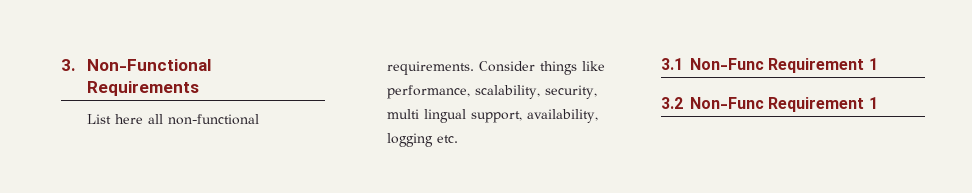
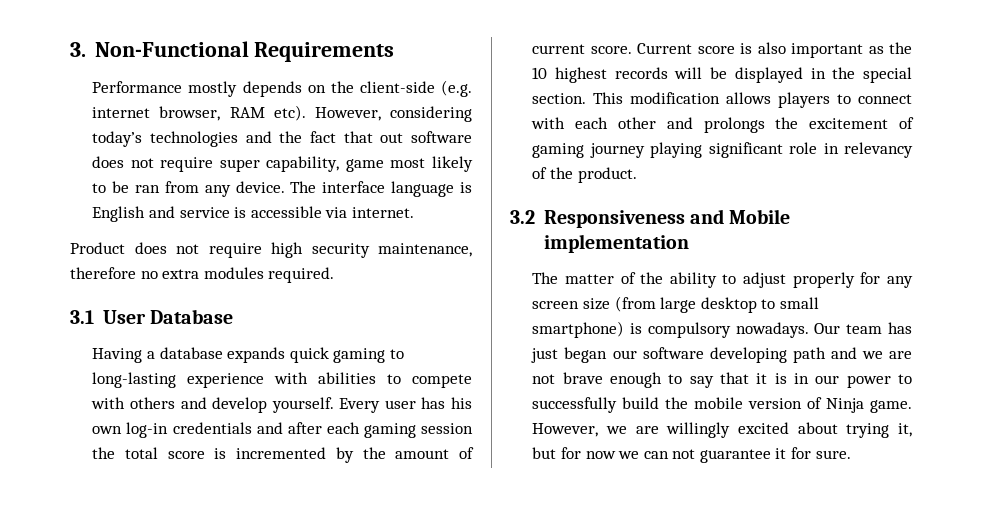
[87,114,260,125] [387,61,606,75] [387,85,598,99] [387,109,599,123] [387,133,459,147] [661,58,878,73] [661,97,878,112] List here all non-functional requirements. Consider things like performance, scalability, security, multi lingual support, availability, logging etc. // 3.1 Non-Func Requirement 1 // 3.2 Non-Func Requirement 1 -> [92,80,472,97] [92,105,472,122] [92,131,472,147] [92,156,474,172] [92,181,472,197] [92,206,414,222] [70,242,472,258] [70,267,335,283] [70,309,233,324] [92,347,404,363] [92,372,472,388] [91,397,472,413] [92,422,474,438] [92,447,474,463] [532,42,912,58] [532,67,912,83] [532,92,912,108] [531,117,914,133] [532,142,913,158] [532,167,637,183] [510,209,791,228] [543,234,689,253] [532,272,913,288] [532,296,819,313] [532,321,912,338] [531,347,912,363] [532,372,912,388] [532,397,912,413] [532,422,912,438] [532,447,851,463] Performance mostly depends on the client-side (e.g. internet browser, RAM etc). However, considering today’s technologies and the fact that out software does not require super capability, game most likely to be ran from any device. The interface language is English and service is accessible via internet. // Product does not require high security maintenance, therefore no extra modules required. // 3.1 User Database // Having a database expands quick gaming to long-lasting experience with abilities to compete with others and develop yourself. Every user has his own log-in credentials and after each gaming session the total score is incremented by the amount of current score. Current score is also important as the 10 highest records will be displayed in the special section. This modification allows players to connect with each other and prolongs the excitement of gaming journey playing significant role in relevancy of the product. // 3.2 Responsiveness and Mobile implementation // The matter of the ability to adjust properly for any screen size (from large desktop to small smartphone) is compulsory nowadays. Our team has just began our software developing path and we are not brave enough to say that it is in our power to successfully build the mobile version of Ninja game. However, we are willingly excited about trying it, but for now we can not guarantee it for sure.

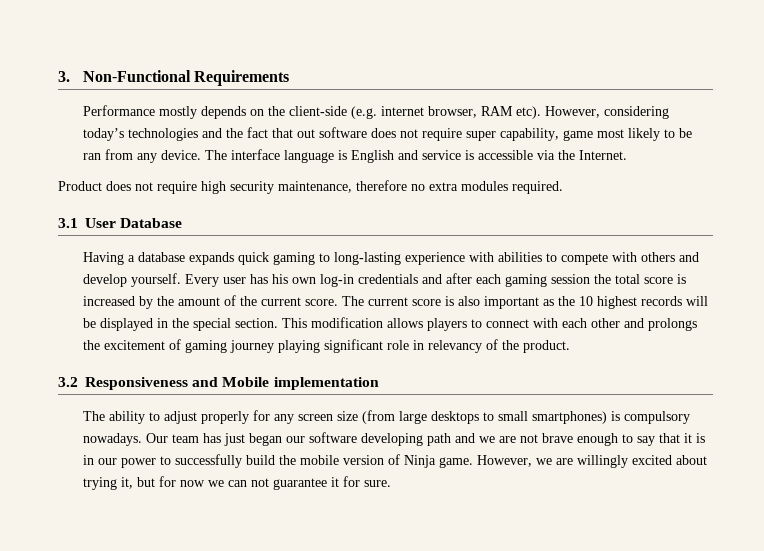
[351,207,414,218] internet. -> [558,150,628,160] the Internet.
[236,447,327,459] incremented -> [83,296,136,306] increased
(474, 453) none -> [240,296,258,306] the
[637,43,693,54] Current -> [342,296,409,306] The current
[564,272,664,284] matter of the -> (106, 416) none
[700,297,757,313] desktop -> [431,411,480,424] desktops
[532,321,625,338] smartphone) -> [532,411,608,424] smartphones)

